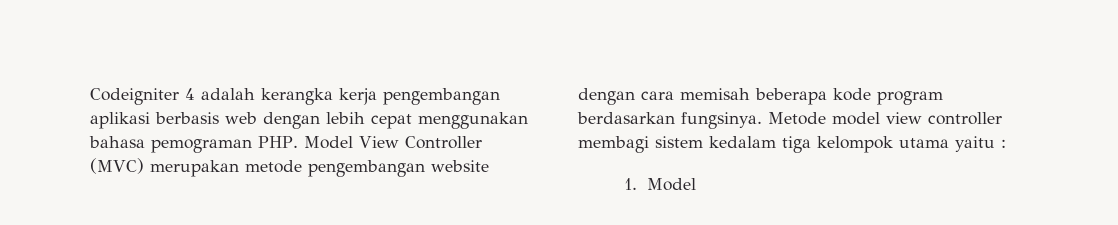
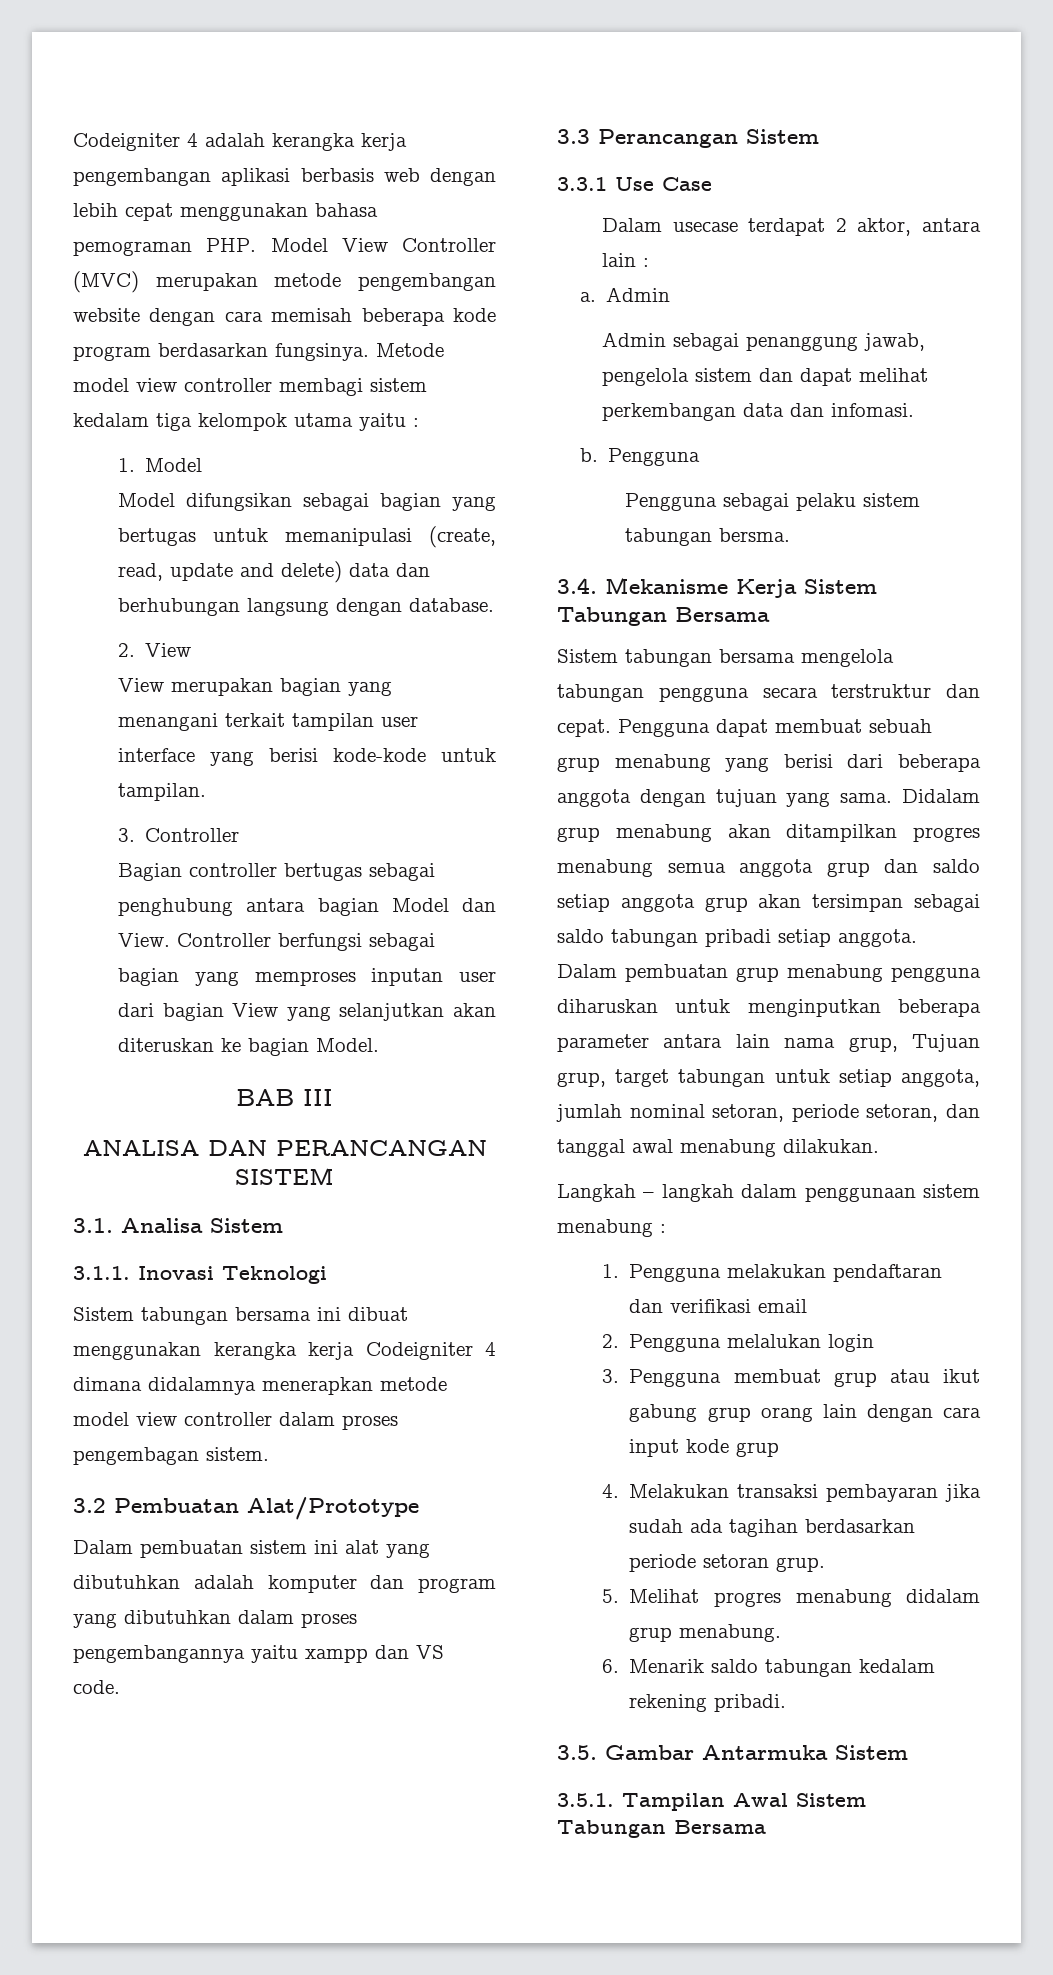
(697, 184) none -> [118,493,496,511] [118,526,496,548] [118,561,431,583] [118,598,495,616] [118,643,192,657] [118,678,393,696] [118,713,419,731] [118,748,496,766] [118,783,207,801] [118,828,240,842] [118,863,436,881] [118,898,496,916] [118,933,436,951] [118,968,496,986] [118,1003,496,1021] [118,1038,380,1056] [236,1089,333,1106] [82,1140,487,1156] [235,1168,334,1185] [73,1218,283,1233] [73,1266,327,1284] [73,1307,408,1325] [73,1342,496,1360] [73,1377,447,1395] [73,1412,398,1430] [73,1447,269,1465] [73,1497,419,1520] [73,1540,430,1558] [73,1575,496,1593] [73,1610,357,1628] [73,1645,444,1663] [73,1680,120,1694] [557,129,819,148] [557,177,712,191] [602,218,981,236] [602,253,650,267] [579,287,670,302] [602,332,926,351] [602,368,929,386] [602,403,915,421] [579,448,700,466] [624,493,920,511] [624,528,790,546] [557,577,877,598] [557,607,770,626] [557,649,894,667] [557,684,980,702] [557,719,932,737] [557,754,981,772] [557,789,980,807] [557,824,980,842] [557,859,980,877] [557,894,980,912] [557,929,917,947] [557,964,981,982] [557,999,981,1017] [557,1034,980,1052] [557,1069,980,1087] [556,1104,980,1122] [557,1139,879,1157] [557,1184,980,1202] [557,1219,666,1237] [602,1264,943,1282] [629,1299,808,1313] [602,1334,875,1352] [602,1369,980,1387] [629,1404,981,1422] [629,1439,780,1457] [602,1484,981,1502] [629,1519,916,1537] [629,1554,826,1572] [602,1589,980,1607] [629,1624,782,1642] [602,1659,936,1677] [629,1694,787,1712] [557,1745,908,1760] [557,1793,866,1811] [557,1820,766,1838] // Model difungsikan sebagai bagian yang bertugas untuk memanipulasi (create, read, update and delete) data dan berhubungan langsung dengan database. // 2. View // View merupakan bagian yang menangani terkait tampilan user interface yang berisi kode-kode untuk tampilan. // 3. Controller // Bagian controller bertugas sebagai penghubung antara bagian Model dan View. Controller berfungsi sebagai bagian yang memproses inputan user dari bagian View yang selanjutkan akan diteruskan ke bagian Model. // BAB III // ANALISA DAN PERANCANGAN SISTEM // 3.1. Analisa Sistem // 3.1.1. Inovasi Teknologi // Sistem tabungan bersama ini dibuat menggunakan kerangka kerja Codeigniter 4 dimana didalamnya menerapkan metode model view controller dalam proses pengembagan sistem. // 3.2 Pembuatan Alat/Prototype // Dalam pembuatan sistem ini alat yang dibutuhkan adalah komputer dan program yang dibutuhkan dalam proses pengembangannya yaitu xampp dan VS code. // 3.3 Perancangan Sistem // 3.3.1 Use Case // Dalam usecase terdapat 2 aktor, antara lain : // a. Admin // Admin sebagai penanggung jawab, pengelola sistem dan dapat melihat perkembangan data dan infomasi. // b. Pengguna // Pengguna sebagai pelaku sistem tabungan bersma. // 3.4. Mekanisme Kerja Sistem Tabungan Bersama // Sistem tabungan bersama mengelola tabungan pengguna secara terstruktur dan cepat. Pengguna dapat membuat sebuah grup menabung yang berisi dari beberapa anggota dengan tujuan yang sama. Didalam grup menabung akan ditampilkan progres menabung semua anggota grup dan saldo setiap anggota grup akan tersimpan sebagai saldo tabungan pribadi setiap anggota. Dalam pembuatan grup menabung pengguna diharuskan untuk menginputkan beberapa parameter antara lain nama grup, Tujuan grup, target tabungan untuk setiap anggota, jumlah nominal setoran, periode setoran, dan tanggal awal menabung dilakukan. // Langkah – langkah dalam penggunaan sistem menabung : // 1. Pengguna melakukan pendaftaran dan verifikasi email // 2. Pengguna melalukan login // 3. Pengguna membuat grup atau ikut gabung grup orang lain dengan cara input kode grup // 4. Melakukan transaksi pembayaran jika sudah ada tagihan berdasarkan periode setoran grup. // 5. Melihat progres menabung didalam grup menabung. // 6. Menarik saldo tabungan kedalam rekening pribadi. // 3.5. Gambar Antarmuka Sistem // 3.5.1. Tampilan Awal Sistem Tabungan Bersama

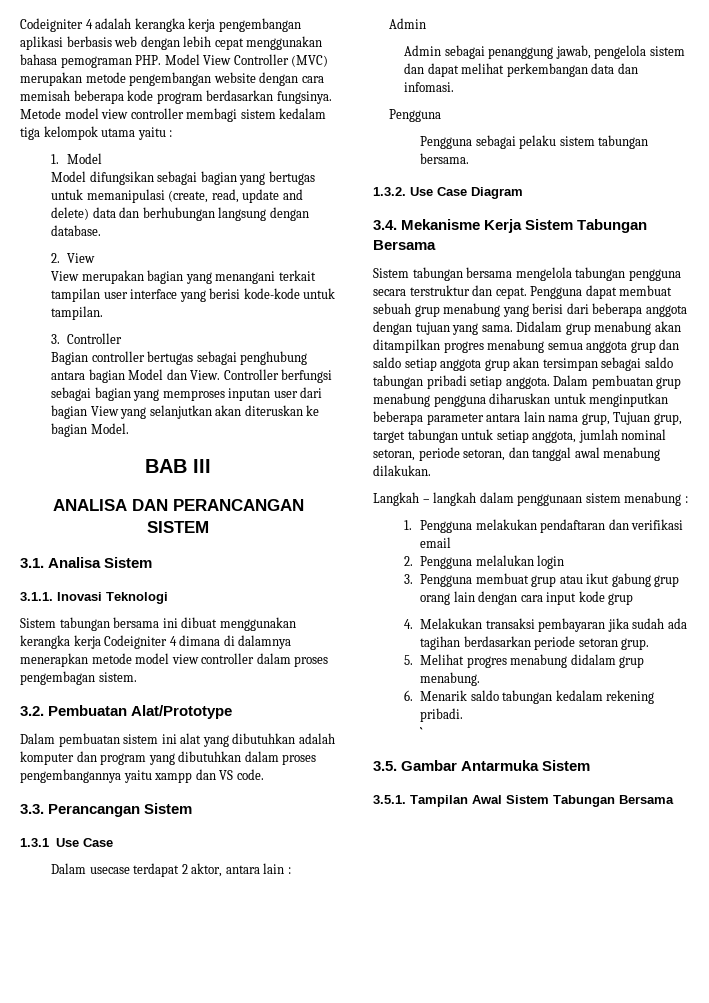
[148,1377,256,1395] didalamnya -> [223,635,292,649] di dalamnya
[73,1498,106,1513] 3.2 -> [20,706,44,716] 3.2.
[557,129,590,144] 3.3 -> [20,804,44,814] 3.3.
[557,177,607,191] 3.3.1 -> [20,838,49,847] 1.3.1
[579,292,596,302] a. -> (291, 870) none
[579,448,598,462] b. -> (455, 87) none
[718,528,790,542] bersma. -> [420,153,470,164] [373,187,523,199] bersama. // 1.3.2. Use Case Diagram
(787, 1703) none -> [420,727,424,737] // `

